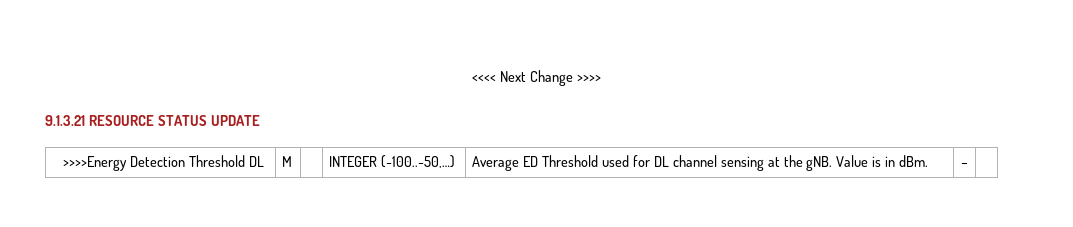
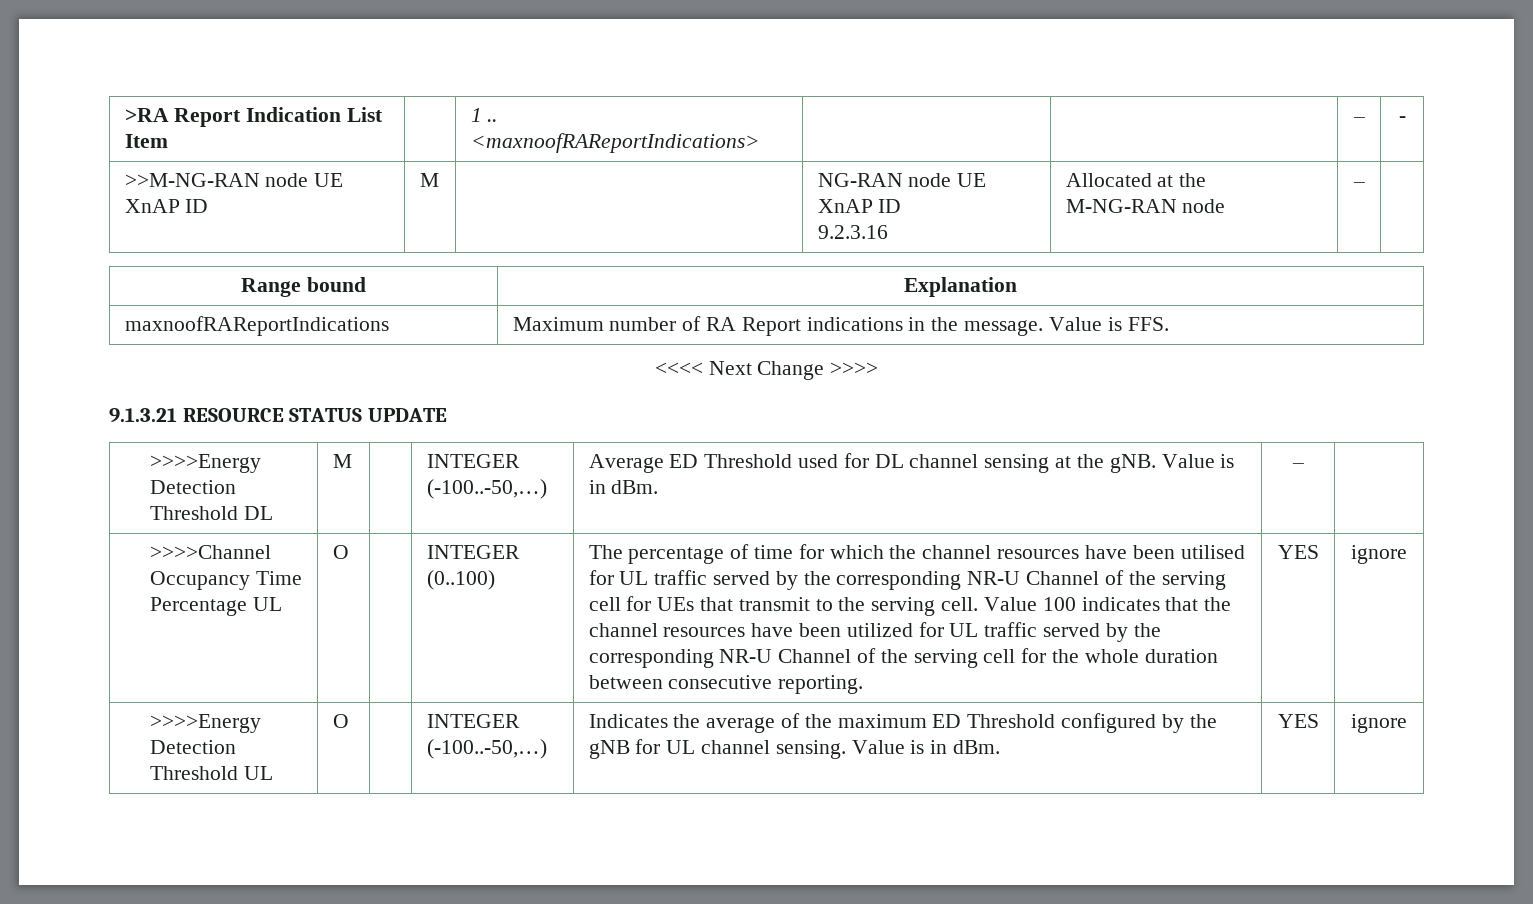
(472, 78) none -> [124,107,384,127] [124,134,168,148] [470,108,498,122] [470,133,760,153] [1352,117,1365,122] [1398,116,1406,122] [124,173,344,187] [124,199,209,213] [419,173,439,187] [817,173,987,187] [817,199,902,213] [817,225,888,239] [1065,173,1207,187] [1065,199,1226,213] [1352,182,1365,187] [241,277,366,297] [904,277,1017,297] [124,316,389,336] [512,316,1169,336] >RA Report Indication List Item | | 1 .. <maxnoofRAReportIndications> | | | – | - // >>M-NG-RAN node UE XnAP ID | M | | NG-RAN node UE XnAP ID // 9.2.3.16 | Allocated at the M-NG-RAN node | – | // Range bound | Explanation // maxnoofRAReportIndications | Maximum number of RA Report indications in the message. Value is FFS. //
(968, 165) none -> [150,545,272,559] [150,571,303,590] [150,597,283,616] [332,545,349,559] [426,545,520,559] [426,570,495,590] [588,544,1245,564] [588,570,1226,590] [588,596,1232,616] [588,622,1161,642] [588,648,1218,668] [588,675,864,694] [1277,545,1319,559] [1351,545,1407,564] [150,714,262,733] [150,740,237,754] [150,766,274,780] [332,714,349,728] [426,714,520,728] [426,739,547,759] [588,713,1217,733] [588,739,1001,759] [1277,714,1319,728] [1351,714,1407,733] // >>>>Channel Occupancy Time Percentage UL | O | | INTEGER (0..100) | The percentage of time for which the channel resources have been utilised for UL traffic served by the corresponding NR-U Channel of the serving cell for UEs that transmit to the serving cell. Value 100 indicates that the channel resources have been utilized for UL traffic served by the corresponding NR-U Channel of the serving cell for the whole duration between consecutive reporting. | YES | ignore // >>>>Energy Detection Threshold UL | O | | INTEGER (-100..-50,…) | Indicates the average of the maximum ED Threshold configured by the gNB for UL channel sensing. Value is in dBm. | YES | ignore

